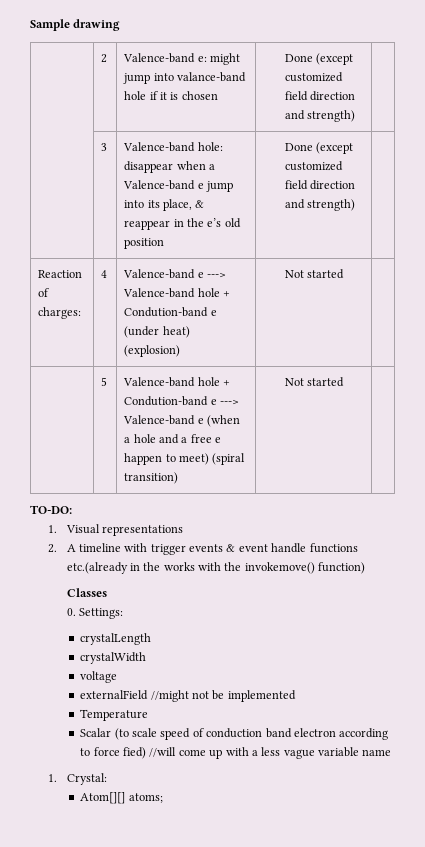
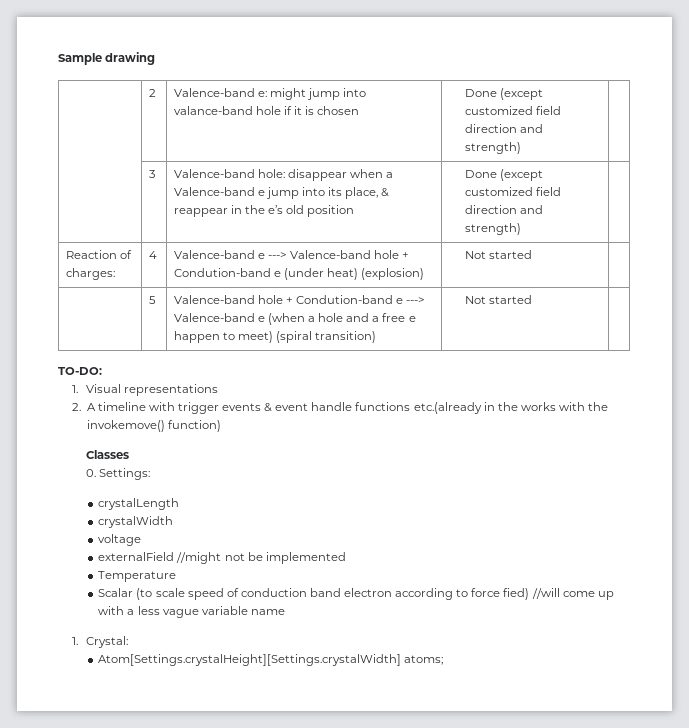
[80,792,126,804] Atom[][] -> [98,654,402,666] Atom[Settings.crystalHeight][Settings.crystalWidth]

